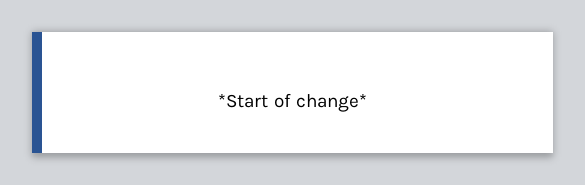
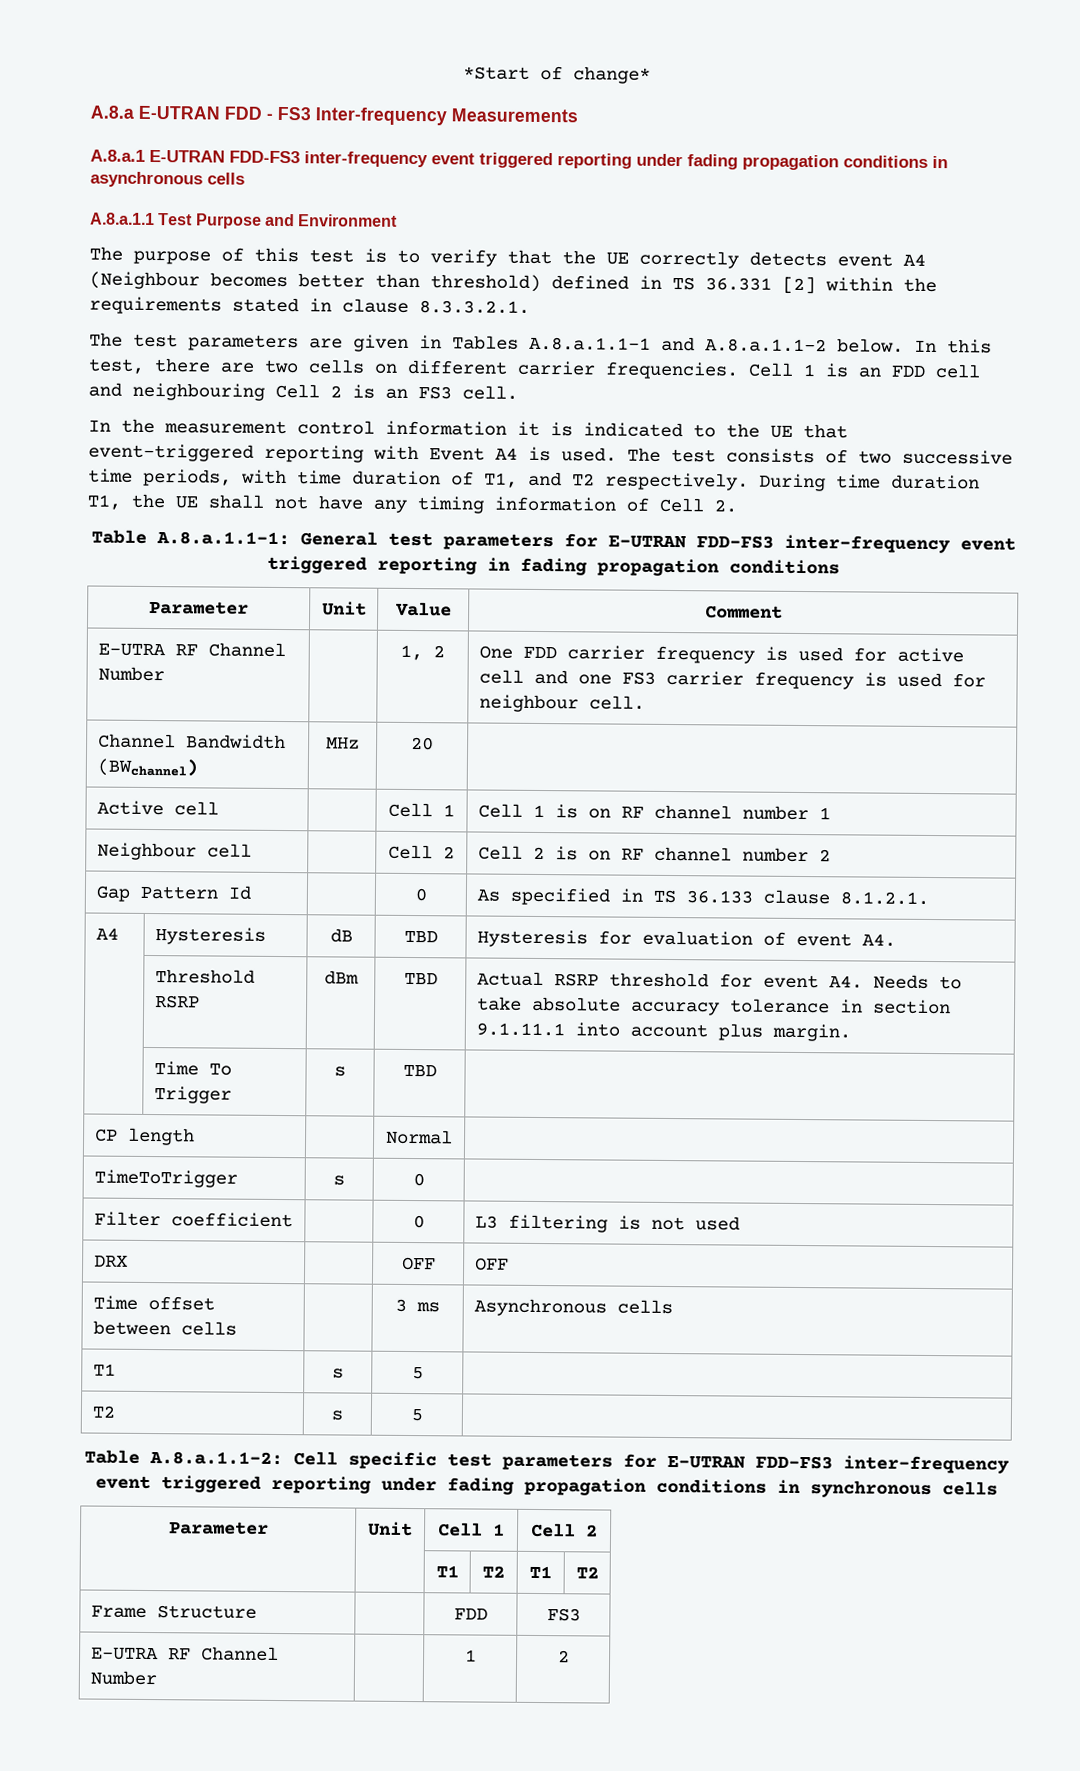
(367, 103) none -> [90,105,578,126] [90,149,948,171] [90,171,245,188] [90,212,399,229] [89,246,926,269] [89,271,937,295] [89,296,530,315] [89,332,992,354] [88,358,981,380] [88,382,518,401] [88,418,848,439] [88,443,1013,465] [88,468,980,492] [87,493,737,514] [90,529,1016,554] [266,555,840,577] [149,600,249,615] [321,601,367,616] [394,601,452,617] [704,605,783,619] [97,642,286,658] [97,666,165,682] [400,644,445,661] [478,645,964,664] [478,669,986,690] [478,694,645,713] [97,733,286,750] [96,758,198,777] [326,737,360,749] [411,737,434,751] [96,800,219,816] [388,802,455,818] [477,803,831,821] [96,842,252,861] [388,844,455,860] [477,845,831,863] [95,885,251,902] [414,888,427,902] [476,887,929,906] [95,927,119,940] [154,927,266,945] [329,928,353,943] [403,930,438,943] [476,929,896,948] [154,969,255,984] [154,995,200,1009] [324,970,359,985] [403,972,438,985] [476,971,962,990] [476,996,951,1016] [475,1022,851,1042] [153,1061,232,1076] [153,1086,232,1104] [334,1066,346,1077] [402,1064,437,1077] [94,1127,195,1146] [386,1129,453,1145] [93,1169,238,1188] [333,1175,345,1186] [412,1173,425,1187] [93,1211,293,1228] [412,1215,425,1229] [474,1214,740,1233] [93,1255,128,1267] [401,1256,436,1271] [474,1257,509,1271] [92,1295,215,1311] [92,1320,237,1336] [395,1298,440,1313] [473,1298,673,1317] [92,1363,116,1376] [332,1368,344,1379] [411,1367,424,1380] [91,1405,115,1418] [331,1410,343,1421] [410,1409,423,1422] [83,1449,1010,1474] [94,1475,998,1499] [168,1521,269,1535] [368,1521,413,1537] [437,1522,505,1537] [530,1522,598,1538] [435,1565,459,1578] [482,1565,505,1578] [529,1565,552,1579] [575,1566,599,1579] [90,1605,257,1619] [453,1608,488,1620] [546,1608,581,1622] [90,1646,279,1662] [89,1670,157,1686] [464,1649,477,1662] [557,1650,570,1663] // A.8.a E-UTRAN FDD - FS3 Inter-frequency Measurements // A.8.a.1 E-UTRAN FDD-FS3 inter-frequency event triggered reporting under fading propagation conditions in asynchronous cells // A.8.a.1.1 Test Purpose and Environment // The purpose of this test is to verify that the UE correctly detects event A4 (Neighbour becomes better than threshold) defined in TS 36.331 [2] within the requirements stated in clause 8.3.3.2.1. // The test parameters are given in Tables A.8.a.1.1-1 and A.8.a.1.1-2 below. In this test, there are two cells on different carrier frequencies. Cell 1 is an FDD cell and neighbouring Cell 2 is an FS3 cell. // In the measurement control information it is indicated to the UE that event-triggered reporting with Event A4 is used. The test consists of two successive time periods, with time duration of T1, and T2 respectively. During time duration T1, the UE shall not have any timing information of Cell 2. // Table A.8.a.1.1-1: General test parameters for E-UTRAN FDD-FS3 inter-frequency event triggered reporting in fading propagation conditions // Parameter | Unit | Value | Comment // E-UTRA RF Channel Number | | 1, 2 | One FDD carrier frequency is used for active cell and one FS3 carrier frequency is used for neighbour cell. // Channel Bandwidth (BWchannel) | MHz | 20 | // Active cell | | Cell 1 | Cell 1 is on RF channel number 1 // Neighbour cell | | Cell 2 | Cell 2 is on RF channel number 2 // Gap Pattern Id | | 0 | As specified in TS 36.133 clause 8.1.2.1. // A4 | Hysteresis | dB | TBD | Hysteresis for evaluation of event A4. // | Threshold RSRP | dBm | TBD | Actual RSRP threshold for event A4. Needs to take absolute accuracy tolerance in section 9.1.11.1 into account plus margin. // | Time To Trigger | s | TBD | // CP length | | Normal | // TimeToTrigger | s | 0 | // Filter coefficient | | 0 | L3 filtering is not used // DRX | | OFF | OFF // Time offset between cells | | 3 ms | Asynchronous cells // T1 | s | 5 | // T2 | s | 5 | // Table A.8.a.1.1-2: Cell specific test parameters for E-UTRAN FDD-FS3 inter-frequency event triggered reporting under fading propagation conditions in synchronous cells // Parameter | Unit | Cell 1 | Cell 2 // | | T1 | T2 | T1 | T2 // Frame Structure | | FDD | FS3 // E-UTRA RF Channel Number | | 1 | 2

